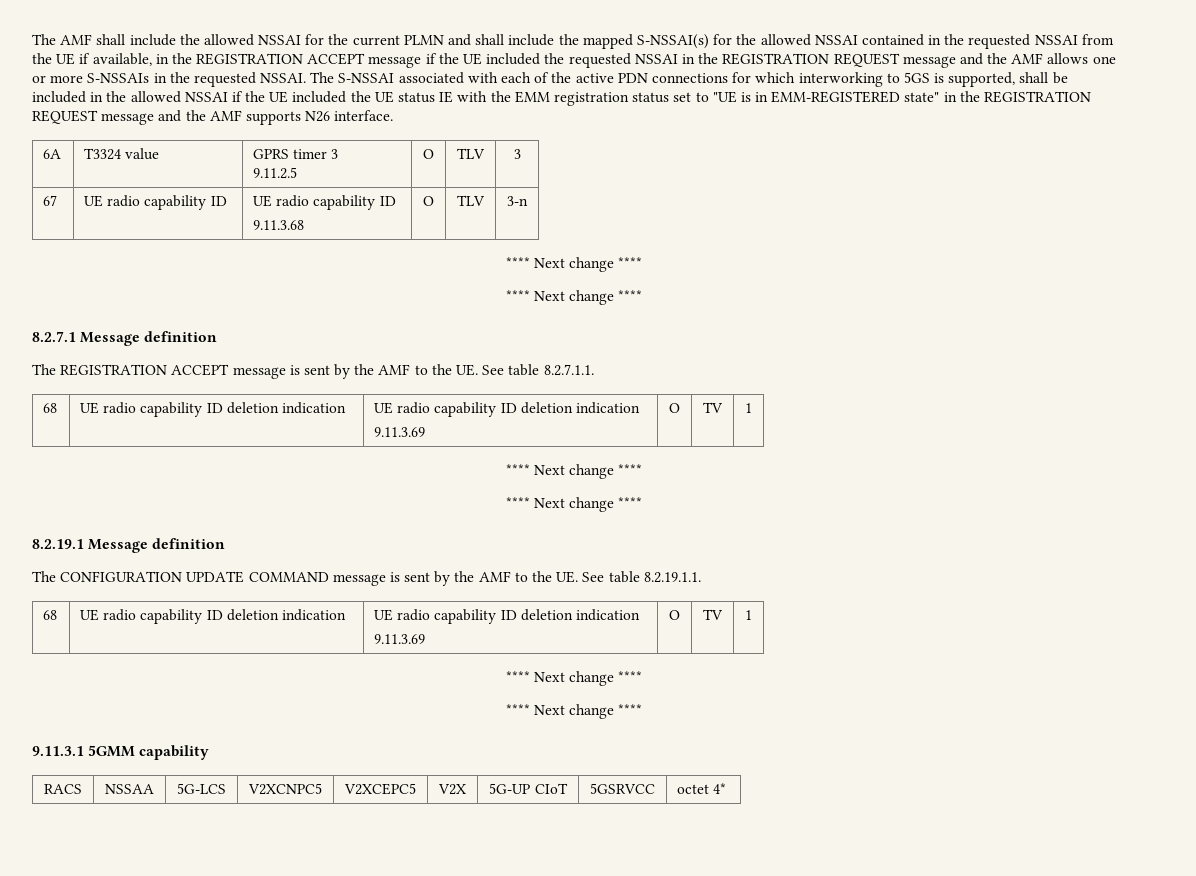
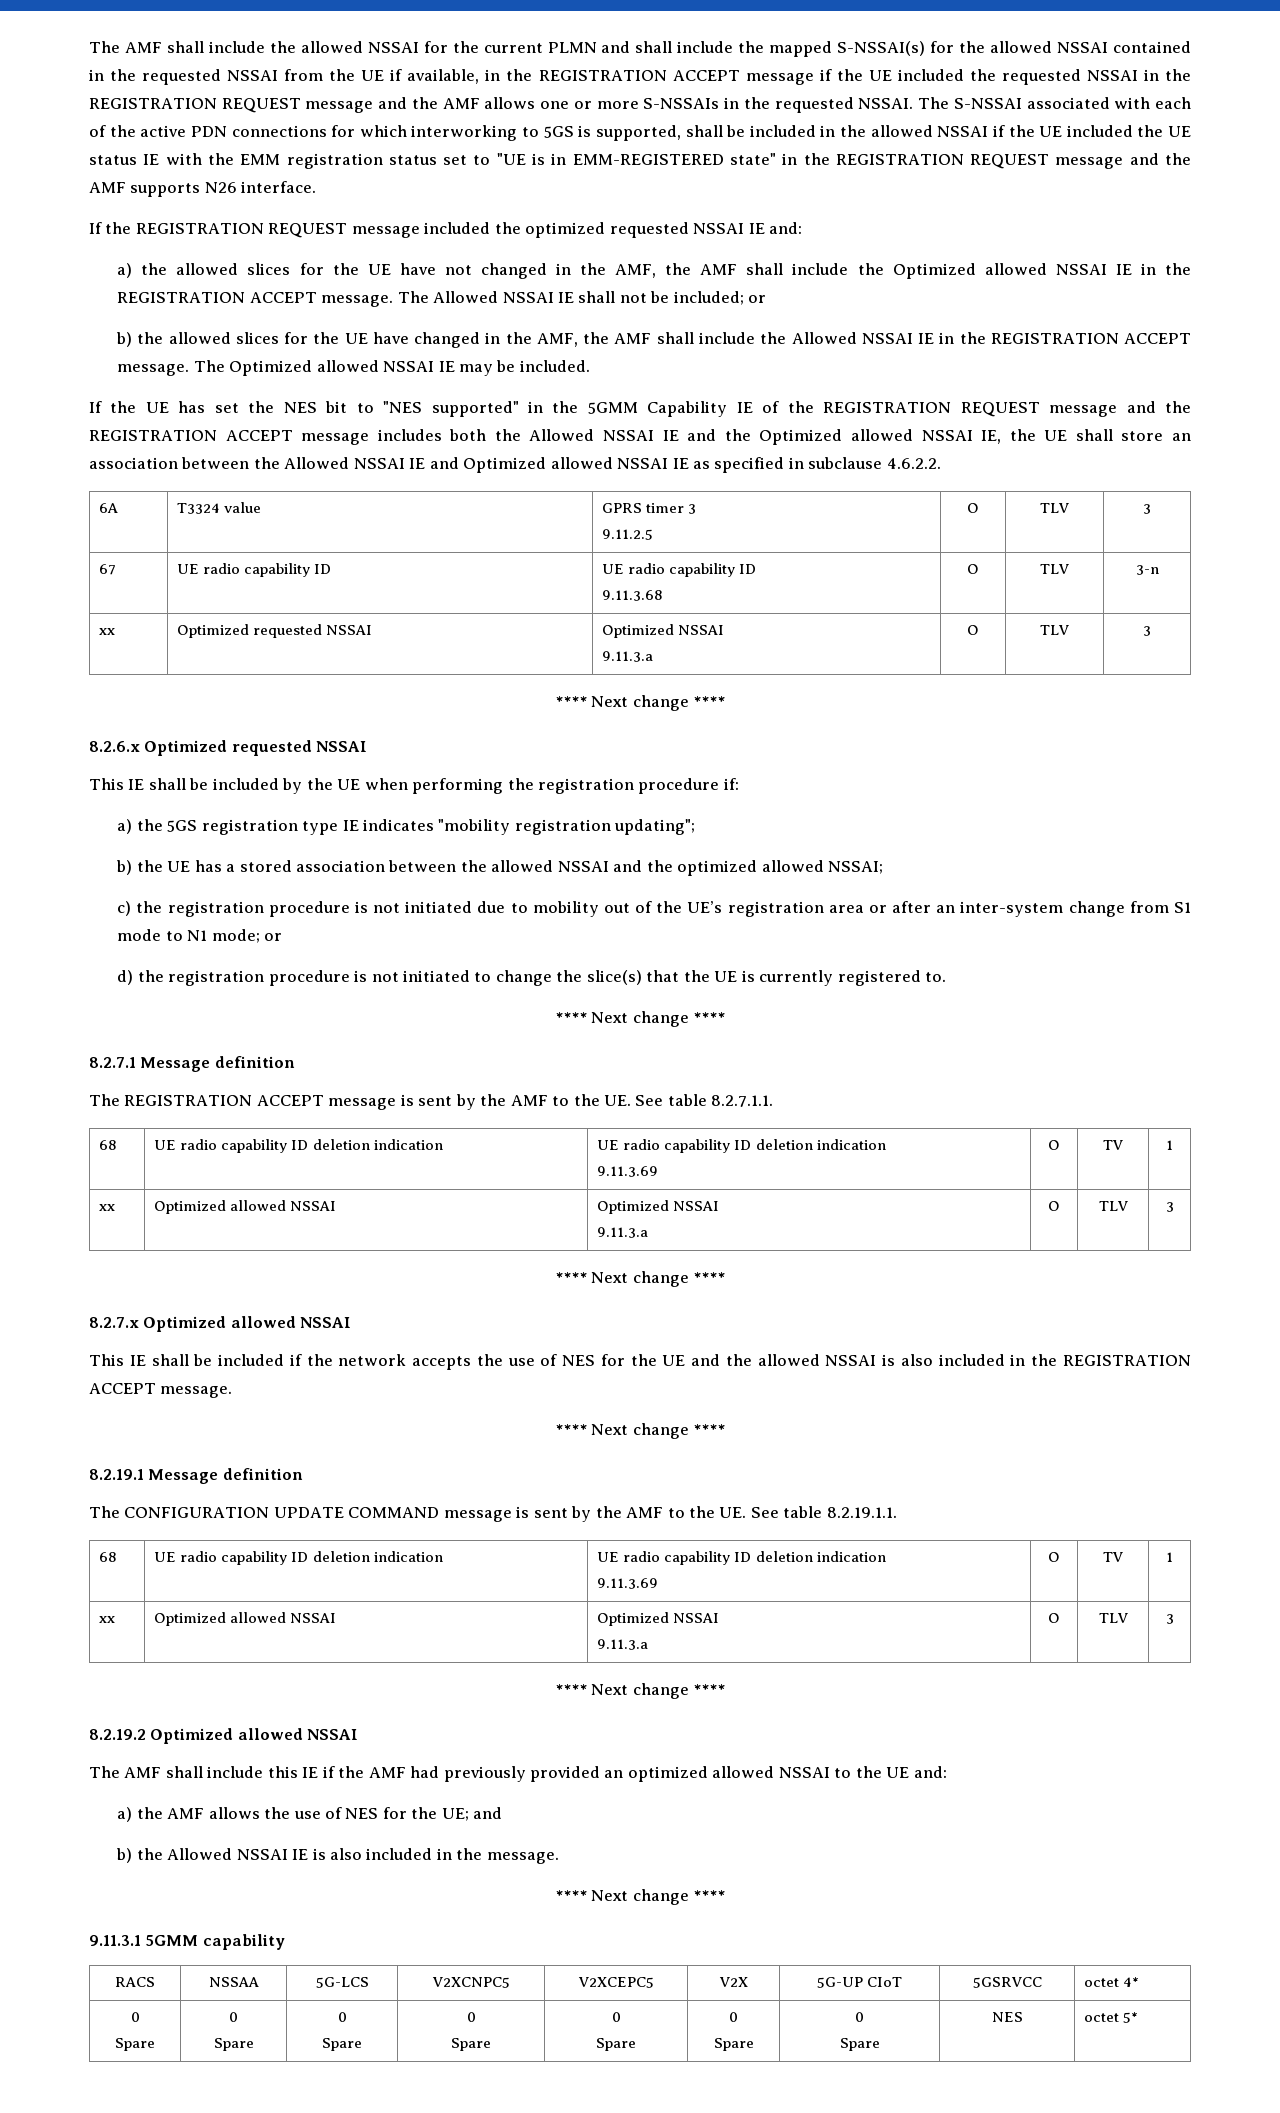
(394, 115) none -> [89,222,803,238] [117,263,1191,279] [117,291,767,307] [116,332,1192,348] [117,360,590,376] [89,401,1192,417] [89,429,1191,445] [89,457,941,473] // If the REGISTRATION REQUEST message included the optimized requested NSSAI IE and: // a) the allowed slices for the UE have not changed in the AMF, the AMF shall include the Optimized allowed NSSAI IE in the REGISTRATION ACCEPT message. The Allowed NSSAI IE shall not be included; or // b) the allowed slices for the UE have changed in the AMF, the AMF shall include the Allowed NSSAI IE in the REGISTRATION ACCEPT message. The Optimized allowed NSSAI IE may be included. // If the UE has set the NES bit to "NES supported" in the 5GMM Capability IE of the REGISTRATION REQUEST message and the REGISTRATION ACCEPT message includes both the Allowed NSSAI IE and the Optimized allowed NSSAI IE, the UE shall store an association between the Allowed NSSAI IE and Optimized allowed NSSAI IE as specified in subclause 4.6.2.2.
[505,257,643,272] // **** Next change **** -> [99,628,116,635] [177,624,373,638] [602,624,725,638] [602,651,654,662] [967,625,979,635] [1040,625,1070,635] [1143,626,1151,636] [554,695,726,711] [89,740,368,756] [89,778,739,794] [117,819,696,835] [116,860,884,876] [117,901,1191,917] [117,929,283,943] [117,970,946,986] // xx | Optimized requested NSSAI | Optimized NSSAI // 9.11.3.a | O | TLV | 3 // **** Next change **** // 8.2.6.x Optimized requested NSSAI // This IE shall be included by the UE when performing the registration procedure if: // a) the 5GS registration type IE indicates "mobility registration updating"; // b) the UE has a stored association between the allowed NSSAI and the optimized allowed NSSAI; // c) the registration procedure is not initiated due to mobility out of the UE’s registration area or after an inter-system change from S1 mode to N1 mode; or // d) the registration procedure is not initiated to change the slice(s) that the UE is currently registered to.
[505,464,643,479] // **** Next change **** -> [99,1204,116,1211] [154,1200,337,1214] [597,1200,720,1214] [597,1227,649,1238] [1048,1201,1060,1211] [1098,1201,1128,1211] [1165,1202,1174,1212] [554,1271,726,1287] [89,1316,352,1332] [89,1354,1191,1370] [89,1383,233,1398] // xx | Optimized allowed NSSAI | Optimized NSSAI // 9.11.3.a | O | TLV | 3 // **** Next change **** // 8.2.7.x Optimized allowed NSSAI // This IE shall be included if the network accepts the use of NES for the UE and the allowed NSSAI is also included in the REGISTRATION ACCEPT message.
[505,671,643,686] // **** Next change **** -> [99,1616,116,1623] [154,1612,337,1626] [597,1612,720,1626] [597,1639,649,1650] [1048,1613,1060,1623] [1098,1613,1128,1623] [1165,1614,1174,1624] [554,1683,726,1699] [89,1728,359,1744] [89,1766,947,1782] [117,1807,503,1822] [116,1848,559,1864] // xx | Optimized allowed NSSAI | Optimized NSSAI // 9.11.3.a | O | TLV | 3 // **** Next change **** // 8.2.19.2 Optimized allowed NSSAI // The AMF shall include this IE if the AMF had previously provided an optimized allowed NSSAI to the UE and: // a) the AMF allows the use of NES for the UE; and // b) the Allowed NSSAI IE is also included in the message.
(727, 788) none -> [130,2012,140,2022] [115,2038,155,2051] [229,2012,238,2022] [213,2038,254,2051] [337,2012,347,2022] [322,2038,362,2051] [466,2012,476,2022] [451,2038,491,2051] [611,2012,621,2022] [596,2038,636,2051] [728,2012,738,2022] [713,2038,754,2051] [854,2012,864,2022] [839,2038,880,2051] [991,2012,1023,2022] [1084,2012,1139,2023] // 0 // Spare | 0 // Spare | 0 // Spare | 0 // Spare | 0 // Spare | 0 // Spare | 0 // Spare | NES | octet 5*

